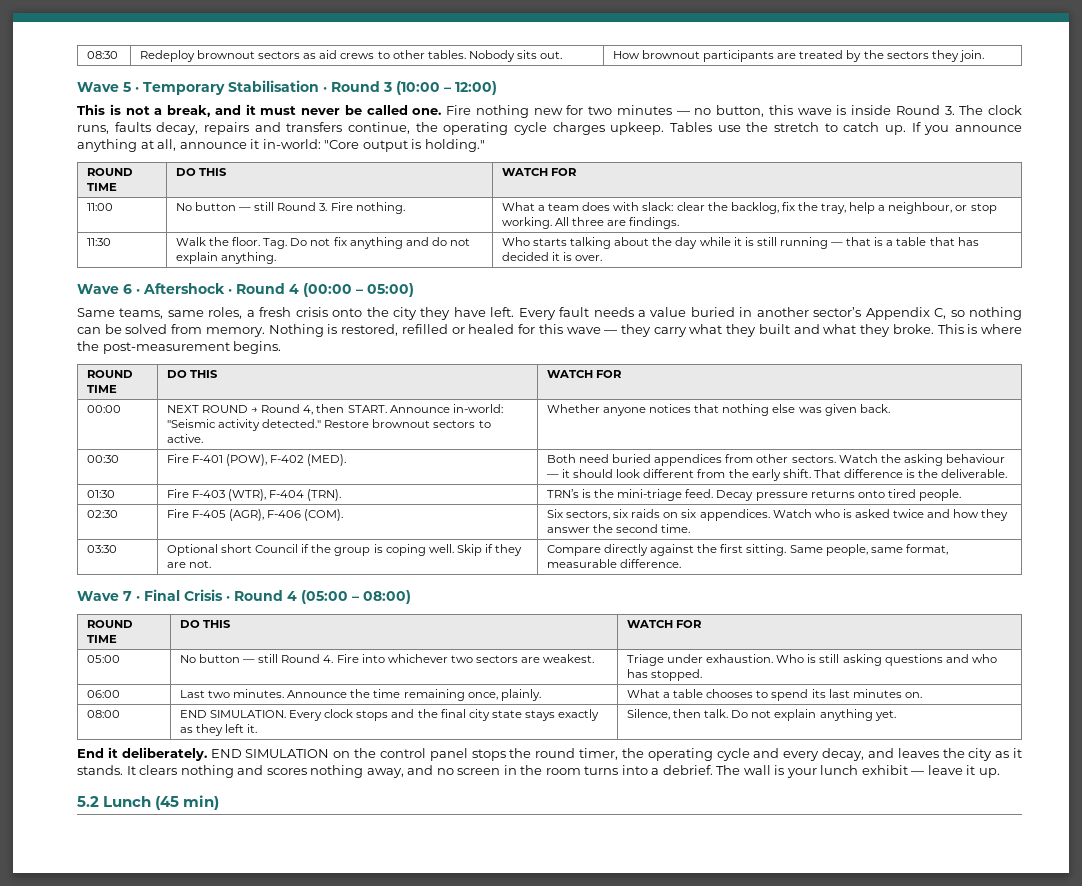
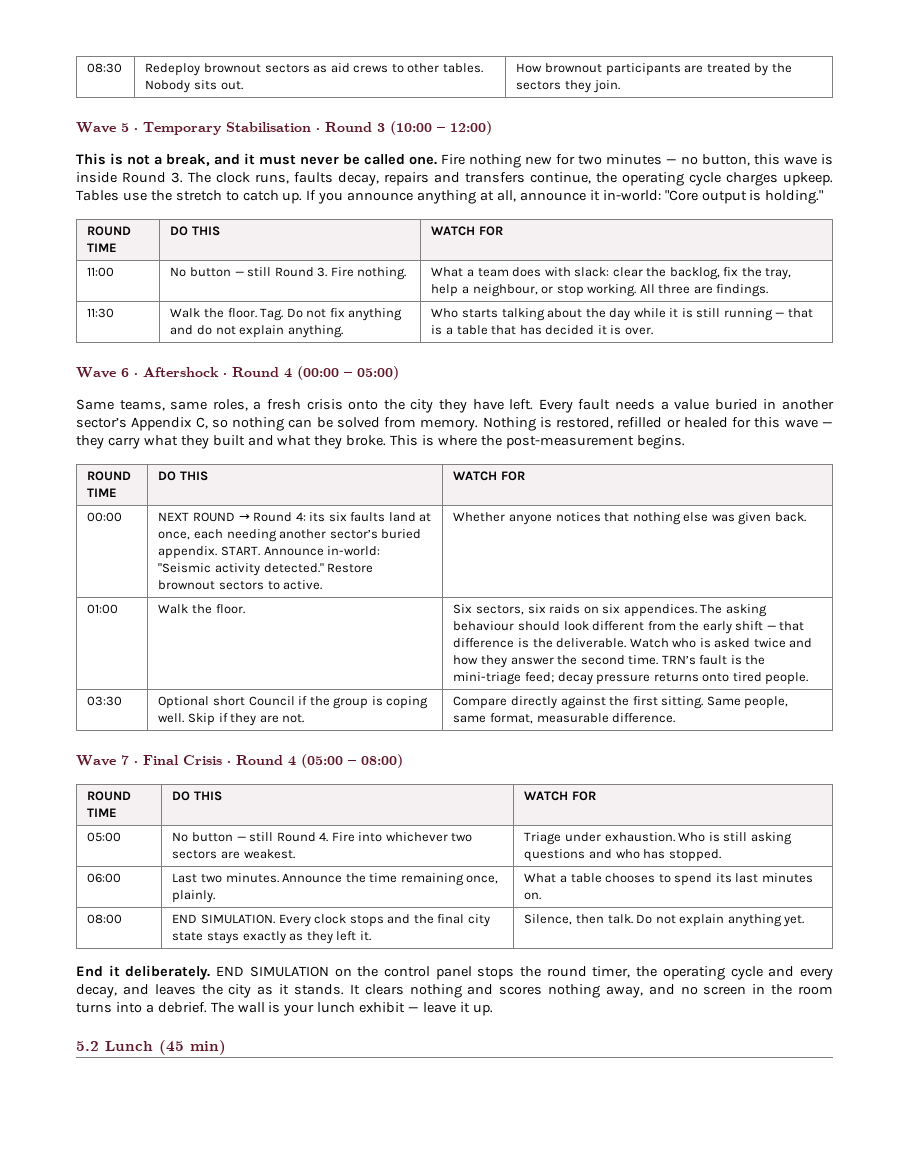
[303,404,345,415] 4, then -> [295,512,432,522] [158,529,422,542] [158,546,218,559] 4: its six faults land at once, each needing another sector’s buried appendix.
[86,455,119,463] [166,454,347,466] [546,454,1005,466] [546,469,1008,481] [86,490,115,498] [166,489,342,501] [546,489,961,501] [86,510,118,518] [166,509,344,521] 00:30 | Fire F-401 (POW), F-402 (MED). | Both need buried appendices from other sectors. Watch the asking behaviour — it should look different from the early shift. That difference is the deliverable. // 01:30 | Fire F-403 (WTR), F-404 (TRN). | TRN’s is the mini-triage feed. Decay pressure returns onto tired people. // 02:30 | Fire F-405 (AGR), F-406 (COM). -> [87,604,119,614] [158,604,245,614] 01:00 | Walk the floor.
(770, 515) none -> [700,604,767,617] [453,621,805,634] [453,638,627,648] The asking behaviour should look different from the early shift — that difference is the deliverable.
(691, 528) none -> [661,655,766,665] [453,672,809,685] TRN’s fault is the mini-triage feed; decay pressure returns onto tired people.

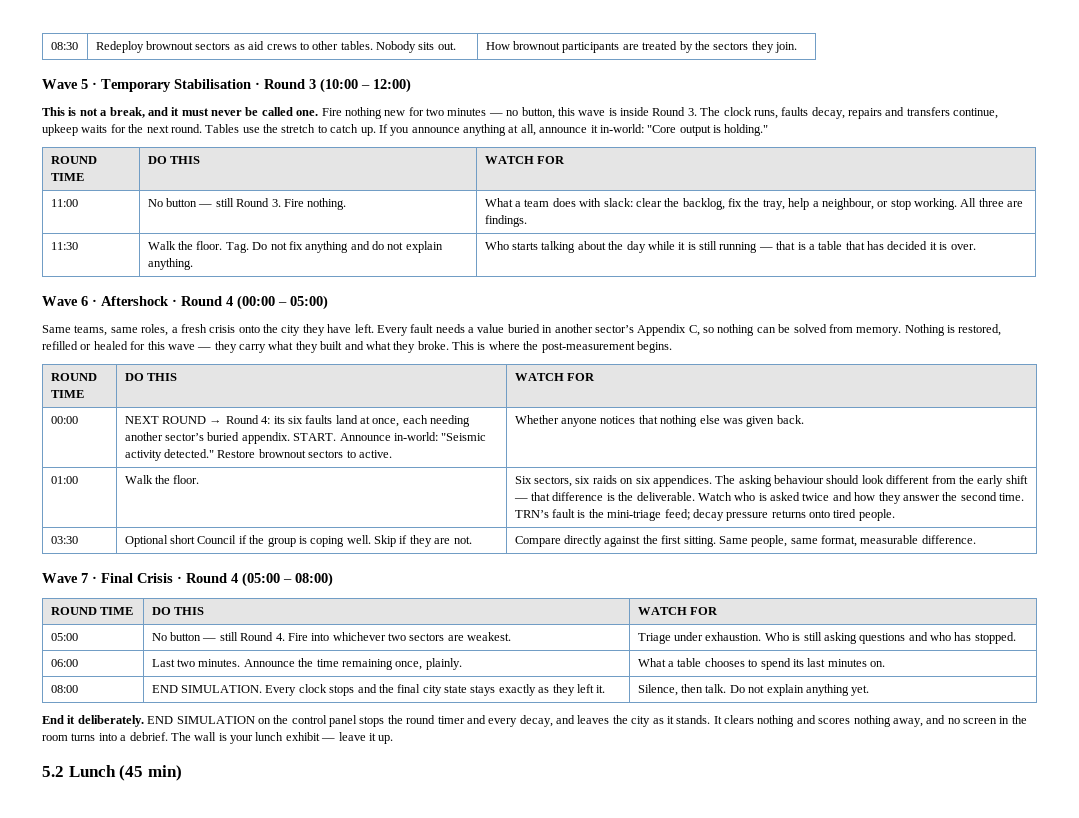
[596,172,833,186] the operating cycle charges upkeep. -> [42,124,202,136] upkeep waits for the next round.
[592,966,763,980] timer, the operating cycle -> [437,716,465,724] timer

